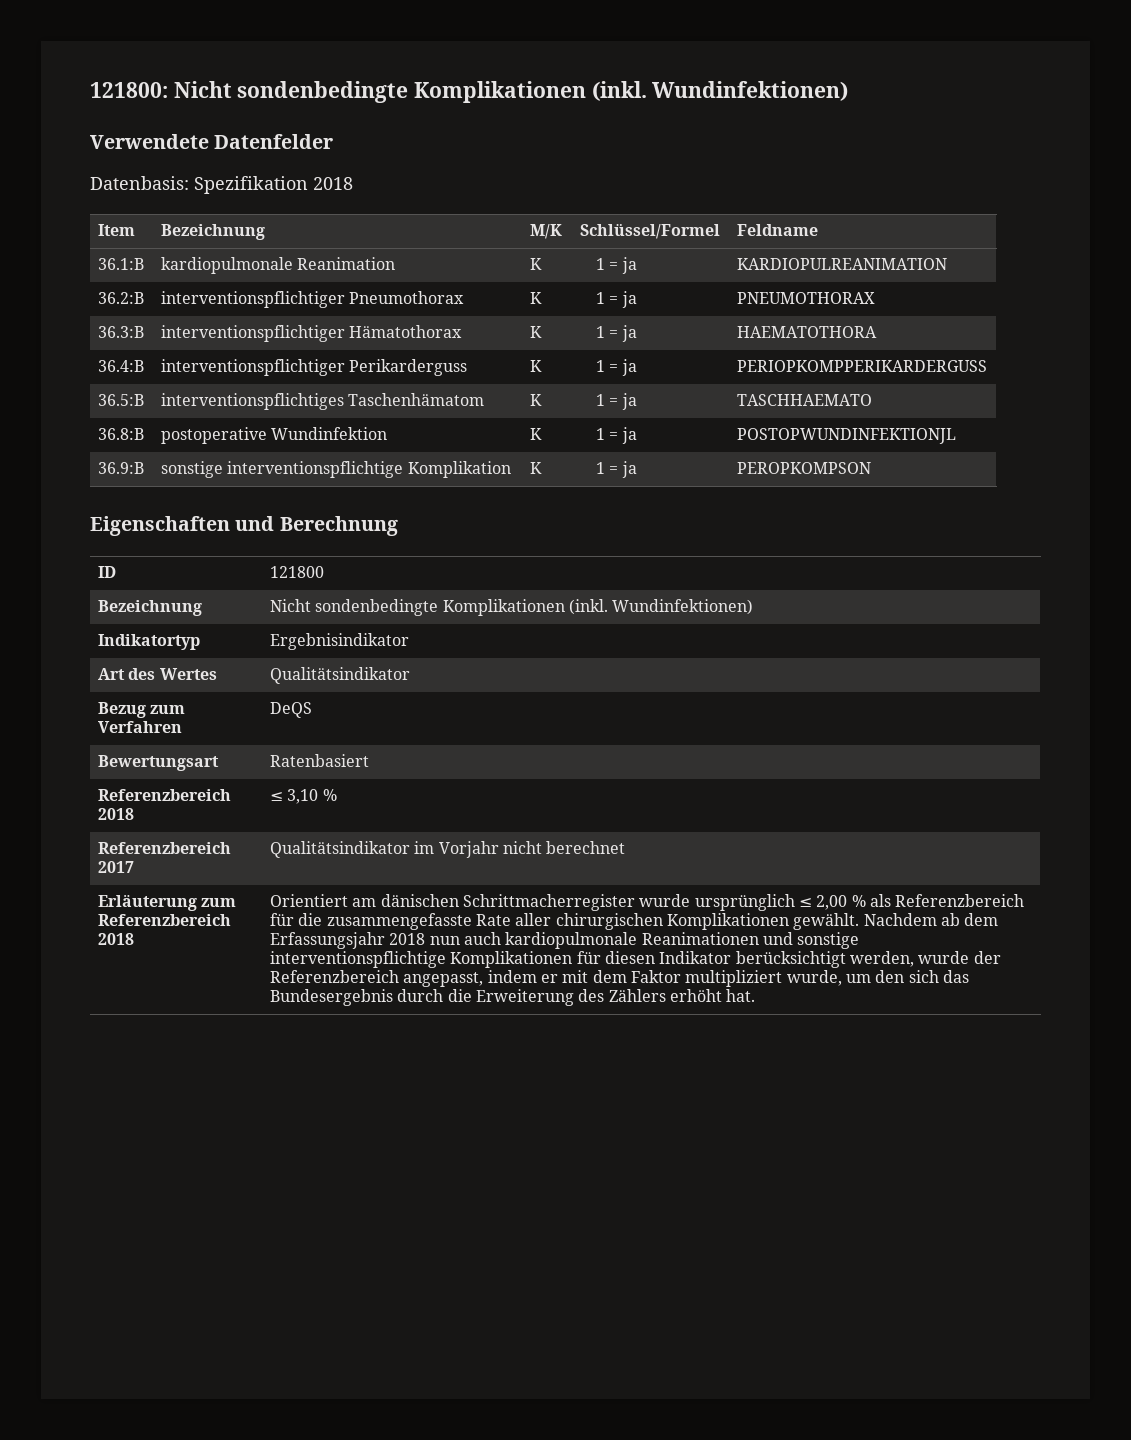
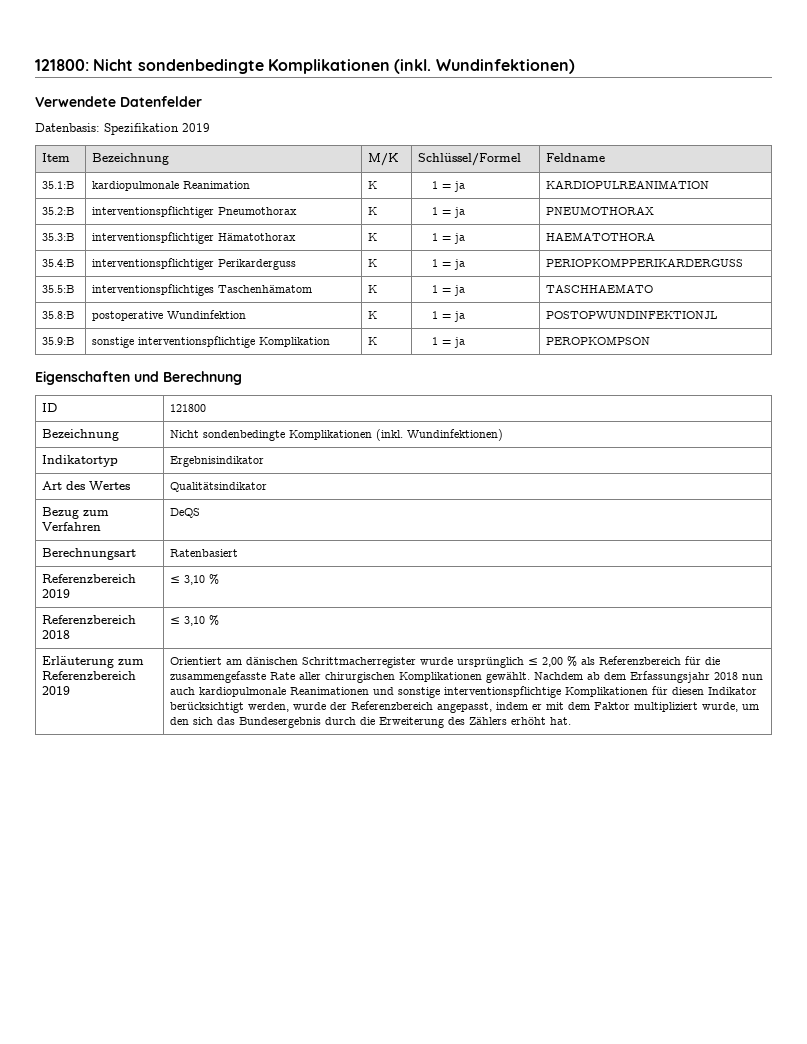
[313,177,353,190] 2018 -> [182,123,210,132] 2019
[98,258,145,270] 36.1:B -> [41,181,74,189] 35.1:B
[98,292,145,304] 36.2:B -> [41,207,74,215] 35.2:B
[98,326,145,338] 36.3:B -> [41,233,74,241] 35.3:B
[98,360,145,372] 36.4:B -> [41,259,74,267] 35.4:B
[98,394,145,406] 36.5:B -> [41,285,74,293] 35.5:B
[98,428,145,440] 36.8:B -> [41,311,74,319] 35.8:B
[98,462,145,474] 36.9:B -> [41,337,74,345] 35.9:B
[98,755,220,771] Bewertungsart -> [41,548,136,560] Berechnungsart
(370, 760) none -> [41,574,136,583] [41,589,70,598] [169,574,219,585] // Referenzbereich 2019 | ≤ 3,10 %
[98,842,232,854] [98,861,135,873] [270,841,626,858] // Referenzbereich 2017 | Qualitätsindikator im Vorjahr nicht berechnet -> (219, 620) none
[98,933,135,945] 2018 -> [41,686,70,695] 2019

